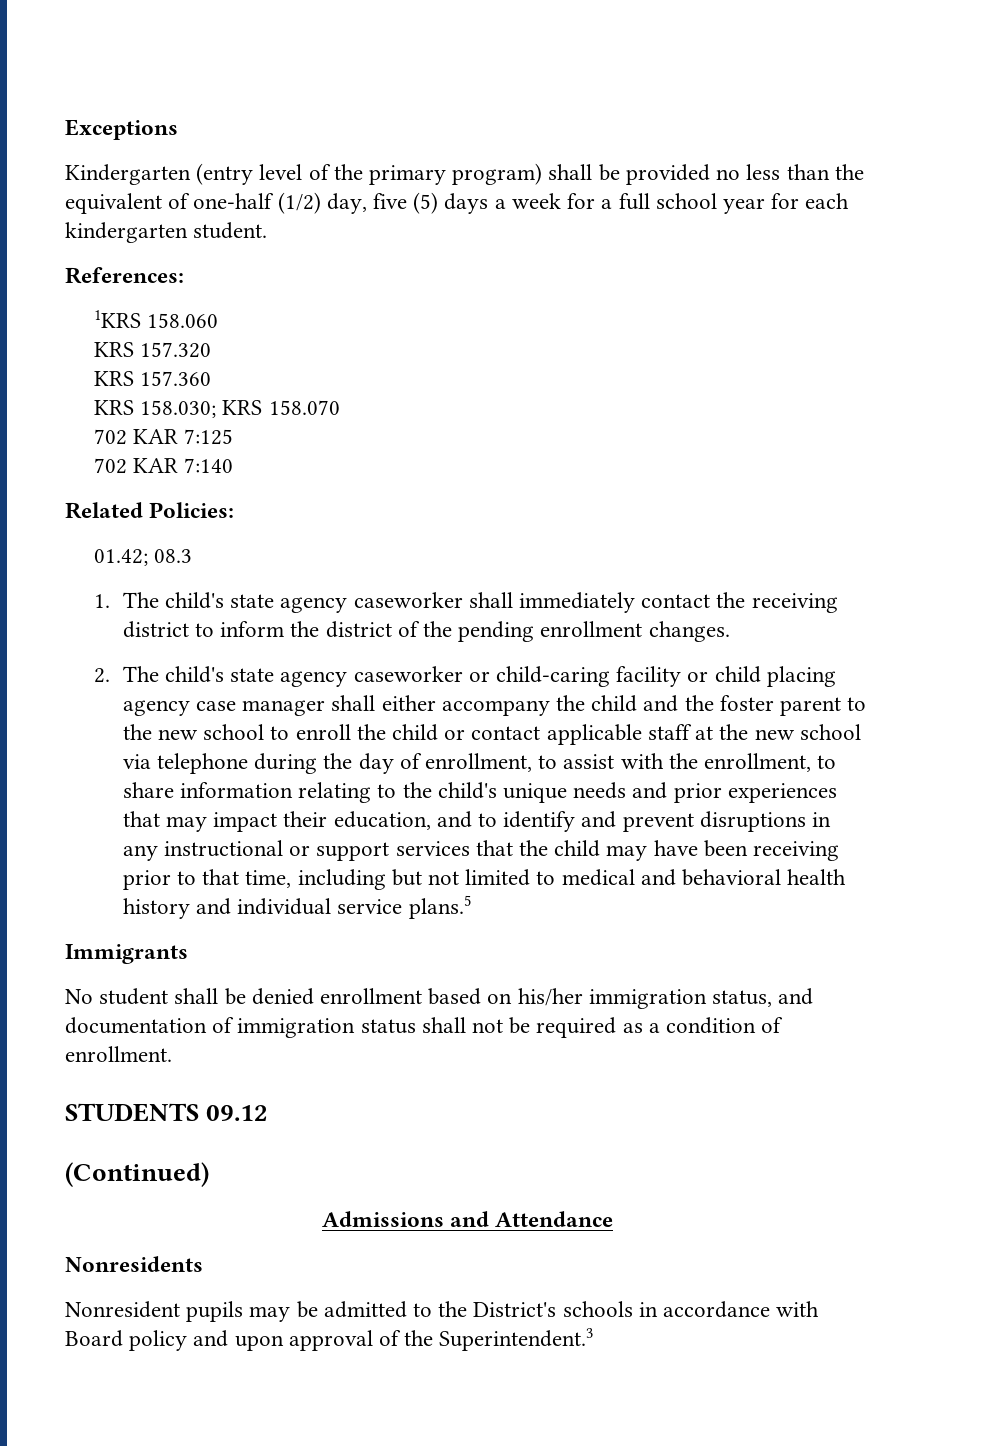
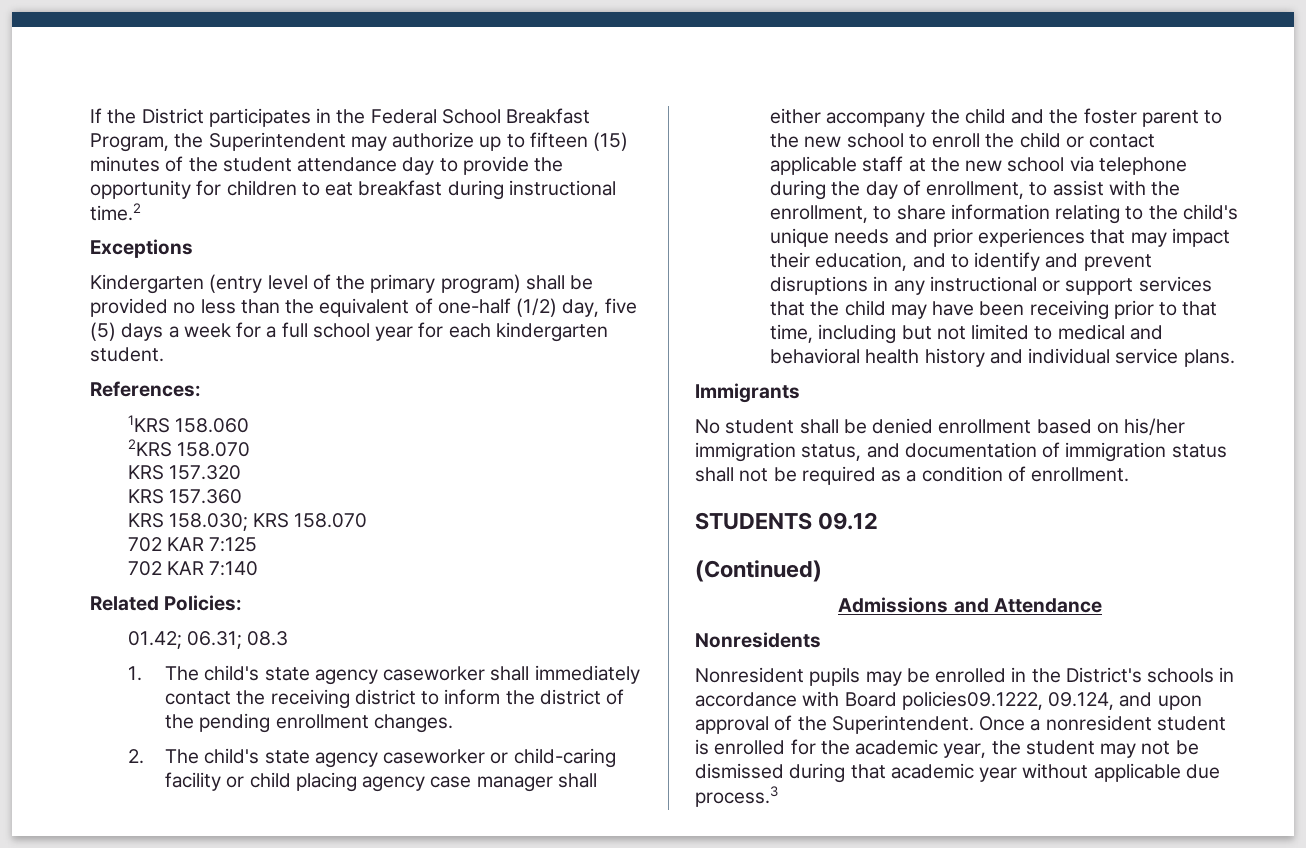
(65, 129) none -> [90,108,591,127] [90,132,629,152] [90,156,564,175] [90,180,616,200] [90,203,141,221] If the District participates in the Federal School Breakfast Program, the Superintendent may authorize up to fifteen (15) minutes of the student attendance day to provide the opportunity for children to eat breakfast during instructional time.2 //
(219, 320) none -> [127,439,250,457] // 2KRS 158.070
(148, 557) none -> [186,631,242,649] 06.31;
[408,895,471,919] plans.5 -> [1183,349,1235,367] plans.
[323,1301,433,1318] admitted to -> [935,667,1027,683] enrolled in
[129,1330,188,1351] policy -> [901,691,1115,710] policies09.1222, 09.124,
[439,1328,594,1351] Superintendent.3 -> [831,715,1226,734] [695,739,1199,758] [695,763,1220,783] [695,786,778,807] Superintendent. Once a nonresident student is enrolled for the academic year, the student may not be dismissed during that academic year without applicable due process.3

